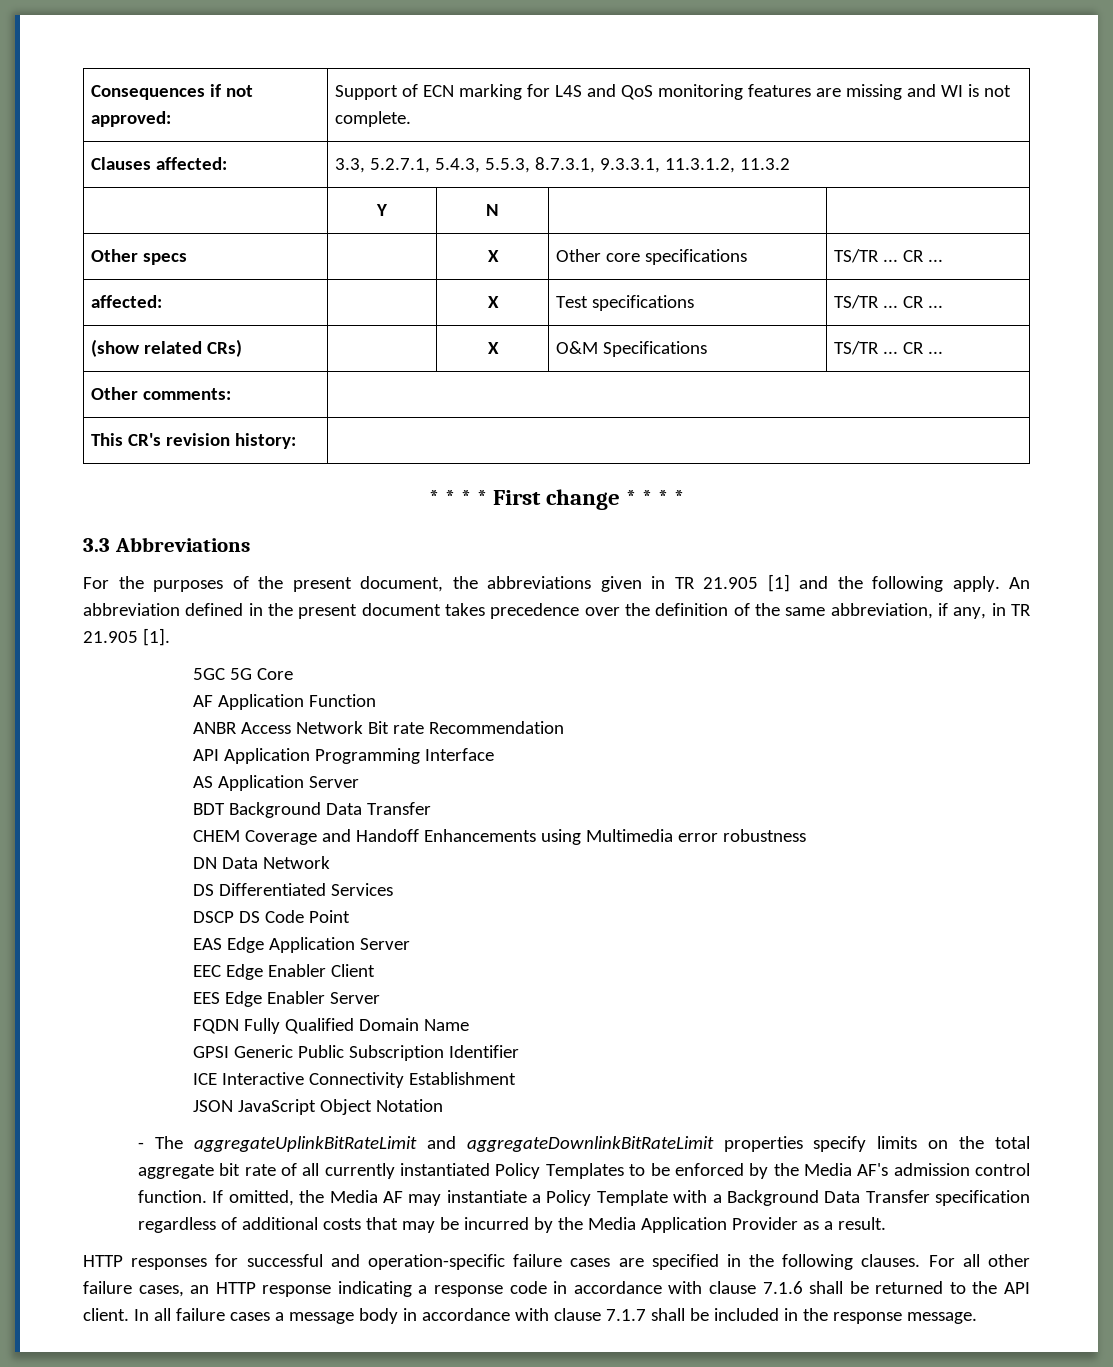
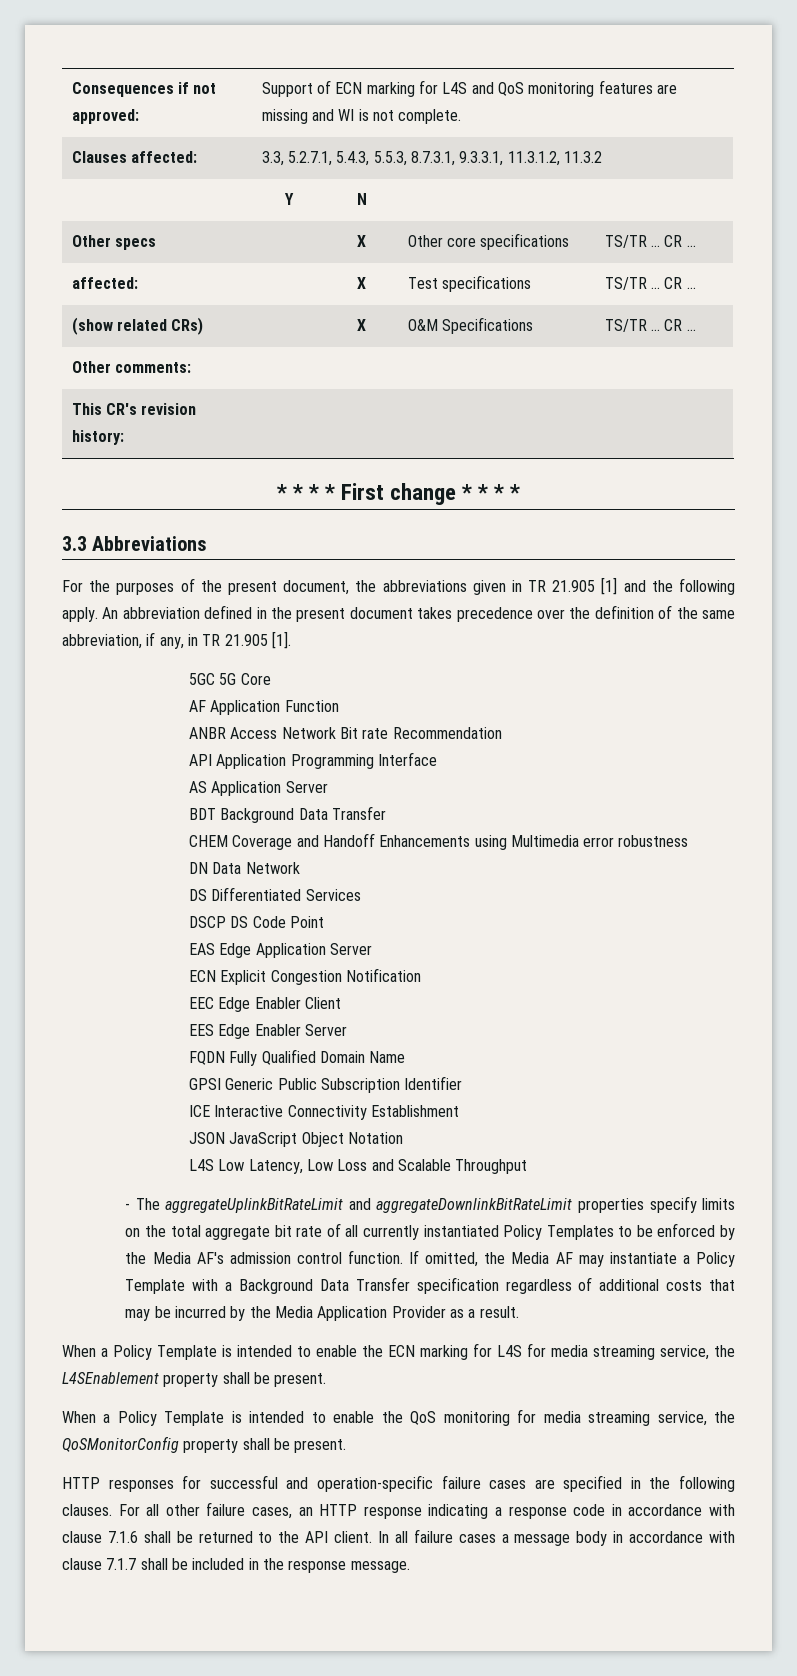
(411, 944) none -> [188,968,421,985] // ECN Explicit Congestion Notification
(444, 1105) none -> [188,1159,528,1174] // L4S Low Latency, Low Loss and Scalable Throughput
(886, 1223) none -> [62,1343,735,1360] [62,1372,327,1387] [62,1409,736,1426] [62,1436,347,1453] // When a Policy Template is intended to enable the ECN marking for L4S for media streaming service, the L4SEnablement property shall be present. // When a Policy Template is intended to enable the QoS monitoring for media streaming service, the QoSMonitorConfig property shall be present.

